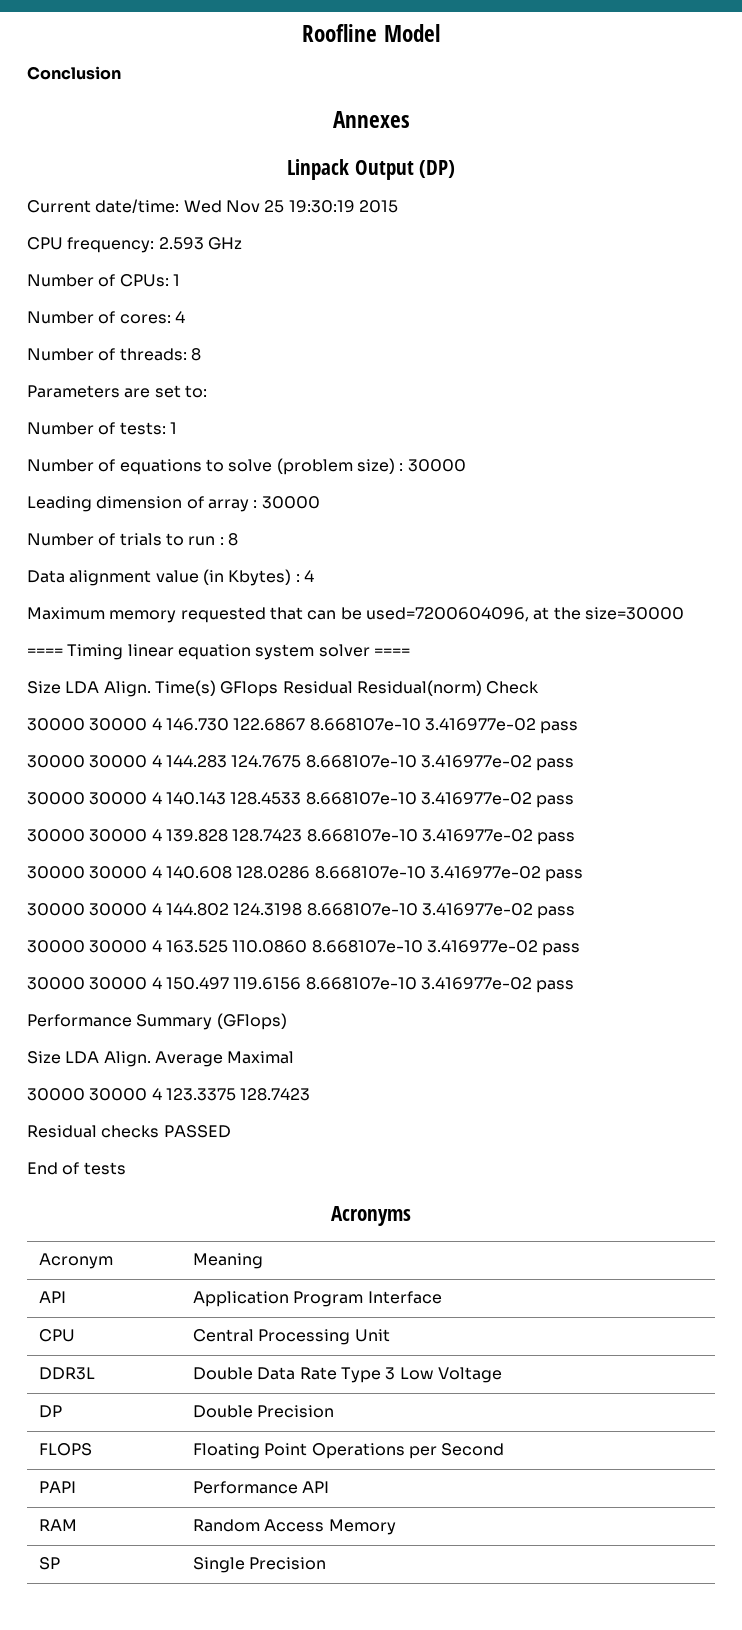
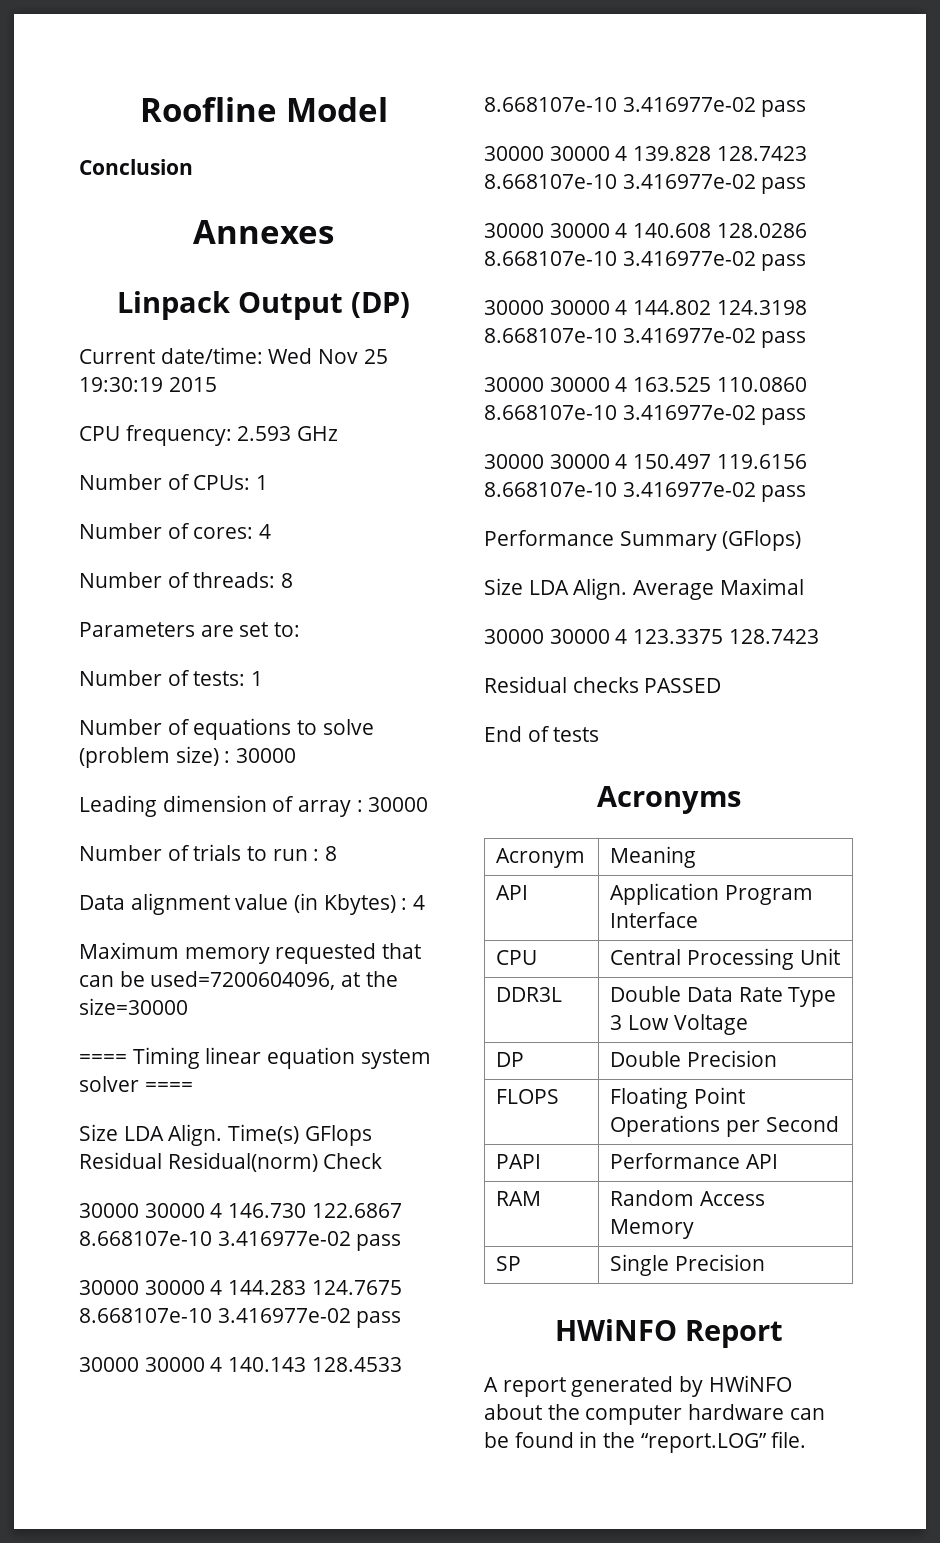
(327, 1563) none -> [554,1319,783,1348] [484,1375,792,1397] [484,1404,825,1425] [484,1431,807,1453] // HWiNFO Report // A report generated by HWiNFO about the computer hardware can be found in the “report.LOG” file.

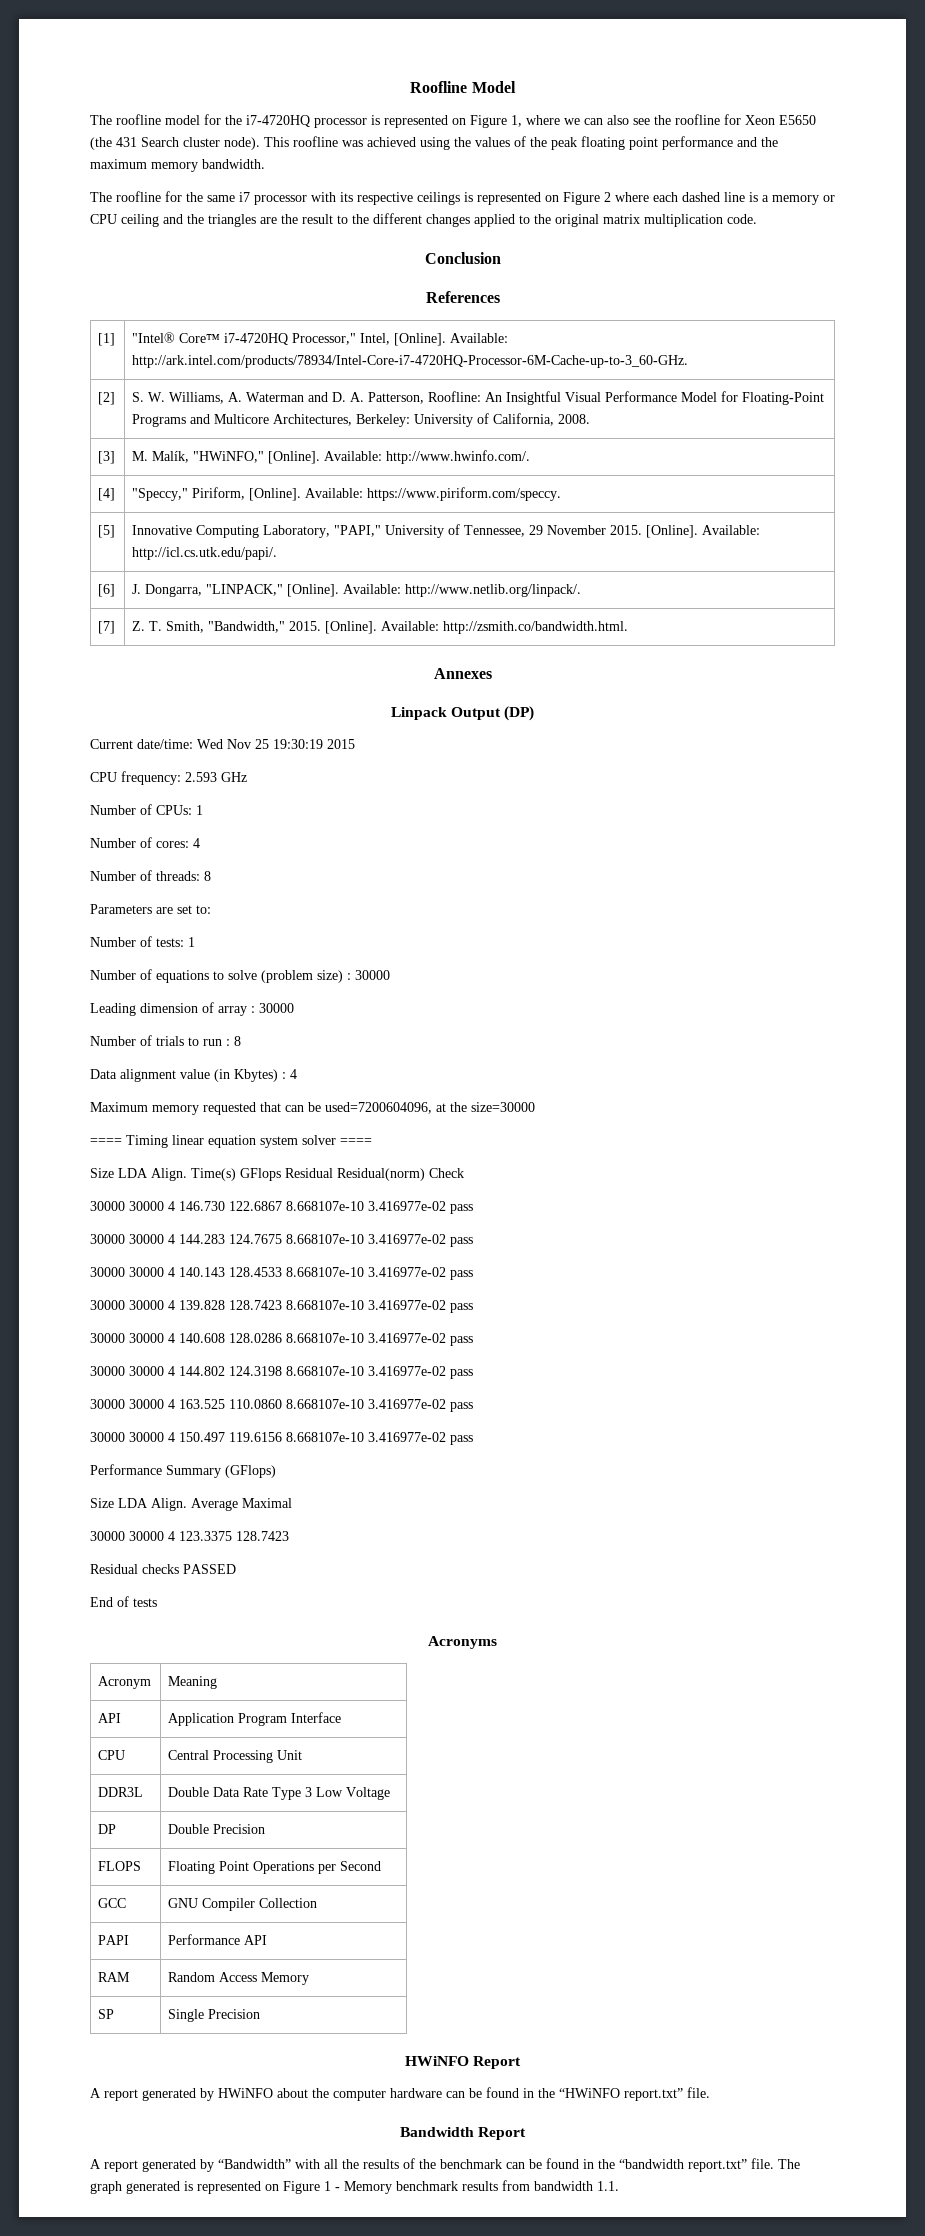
[79,159,193,175] Conclusion -> [90,114,816,128] [90,136,778,150] [90,159,265,172] [90,191,835,205] [90,213,757,227] [424,252,501,264] [425,291,500,303] [98,333,116,346] [132,332,509,346] [132,355,689,368] [98,392,116,405] [132,391,825,405] [132,413,591,427] [98,451,116,464] [132,450,531,464] [98,488,116,501] [132,487,562,501] [98,525,116,538] [132,524,761,538] [132,547,278,560] [98,584,116,597] [132,584,582,597] [98,621,116,634] [132,621,629,634] The roofline model for the i7-4720HQ processor is represented on Figure 1, where we can also see the roofline for Xeon E5650 (the 431 Search cluster node). This roofline was achieved using the values of the peak floating point performance and the maximum memory bandwidth. // The roofline for the same i7 processor with its respective ceilings is represented on Figure 2 where each dashed line is a memory or CPU ceiling and the triangles are the result to the different changes applied to the original matrix multiplication code. // Conclusion // References // [1] | "Intel® Core™ i7-4720HQ Processor," Intel, [Online]. Available: http://ark.intel.com/products/78934/Intel-Core-i7-4720HQ-Processor-6M-Cache-up-to-3_60-GHz. // [2] | S. W. Williams, A. Waterman and D. A. Patterson, Roofline: An Insightful Visual Performance Model for Floating-Point Programs and Multicore Architectures, Berkeley: University of California, 2008. // [3] | M. Malík, "HWiNFO," [Online]. Available: http://www.hwinfo.com/. // [4] | "Speccy," Piriform, [Online]. Available: https://www.piriform.com/speccy. // [5] | Innovative Computing Laboratory, "PAPI," University of Tennessee, 29 November 2015. [Online]. Available: http://icl.cs.utk.edu/papi/. // [6] | J. Dongarra, "LINPACK," [Online]. Available: http://www.netlib.org/linpack/. // [7] | Z. T. Smith, "Bandwidth," 2015. [Online]. Available: http://zsmith.co/bandwidth.html.
(839, 1124) none -> [98,1898,127,1908] [168,1898,318,1911] // GCC | GNU Compiler Collection
[640,1431,807,1453] “report.LOG” file. -> [559,2087,710,2101] [399,2127,527,2140] [90,2158,800,2172] [90,2180,619,2194] “HWiNFO report.txt” file. // Bandwidth Report // A report generated by “Bandwidth” with all the results of the benchmark can be found in the “bandwidth report.txt” file. The graph generated is represented on Figure 1 - Memory benchmark results from bandwidth 1.1.

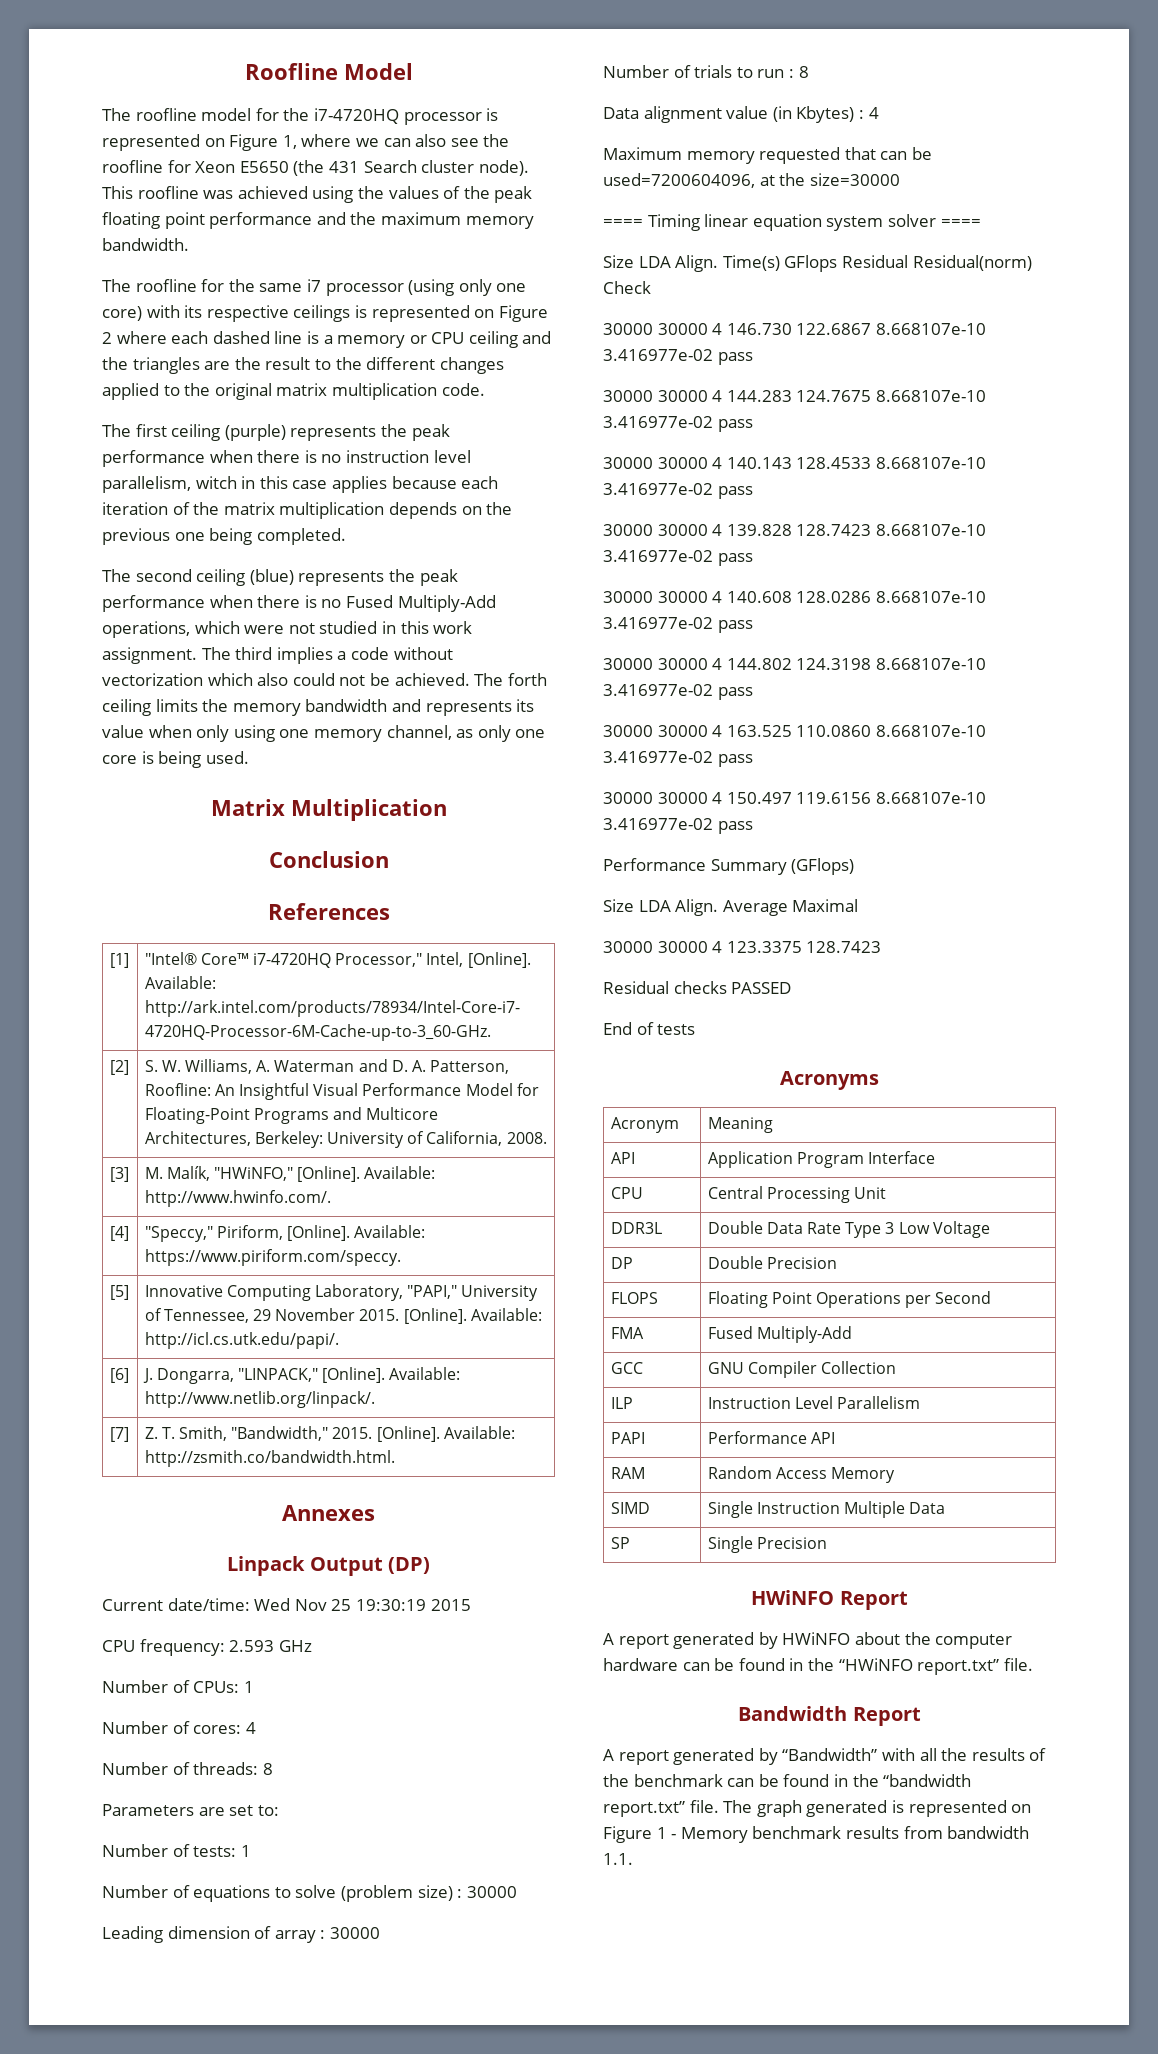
(307, 200) none -> [408,279,527,296] [102,306,142,321] (using only one core)
(757, 219) none -> [102,424,450,441] [102,450,471,467] [102,476,499,493] [102,502,513,519] [102,528,346,545] [102,569,458,586] [102,595,496,612] [102,621,473,638] [102,647,453,664] [102,673,547,686] [102,699,535,716] [102,725,546,742] [102,751,249,768] [210,799,447,821] // The first ceiling (purple) represents the peak performance when there is no instruction level parallelism, witch in this case applies because each iteration of the matrix multiplication depends on the previous one being completed. // The second ceiling (blue) represents the peak performance when there is no Fused Multiply-Add operations, which were not studied in this work assignment. The third implies a code without vectorization which also could not be achieved. The forth ceiling limits the memory bandwidth and represents its value when only using one memory channel, as only one core is being used. // Matrix Multiplication
(382, 1866) none -> [610,1327,644,1339] [707,1326,852,1343] // FMA | Fused Multiply-Add
(318, 1903) none -> [610,1397,633,1409] [707,1396,920,1409] // ILP | Instruction Level Parallelism
(310, 1978) none -> [610,1502,650,1514] [707,1501,946,1518] // SIMD | Single Instruction Multiple Data

